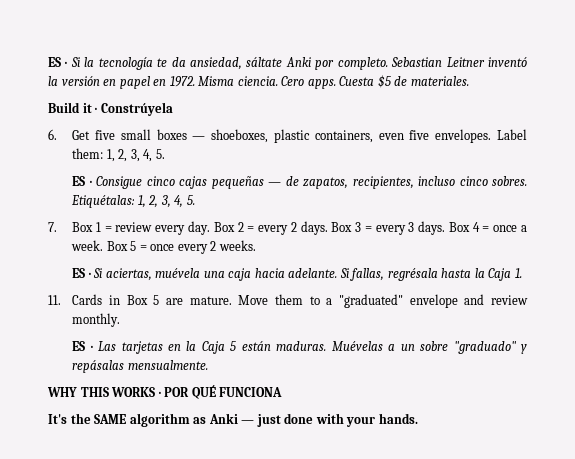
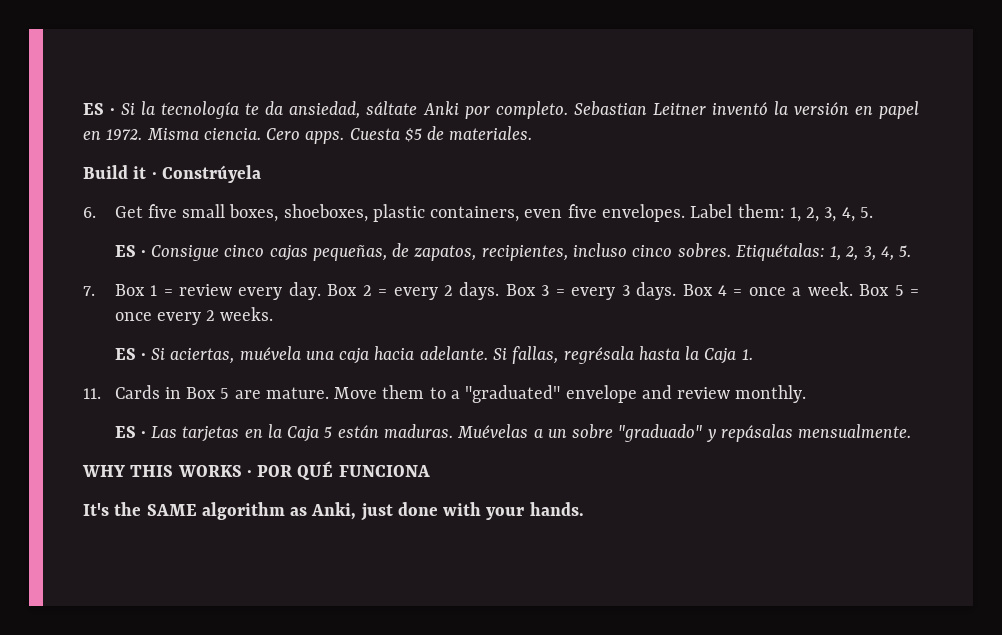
[156,129,206,140] boxes — -> [229,204,279,222] boxes,
[211,176,282,189] pequeñas — -> [312,245,387,261] pequeñas,
[208,413,255,424] Anki — -> [311,502,357,520] Anki,

